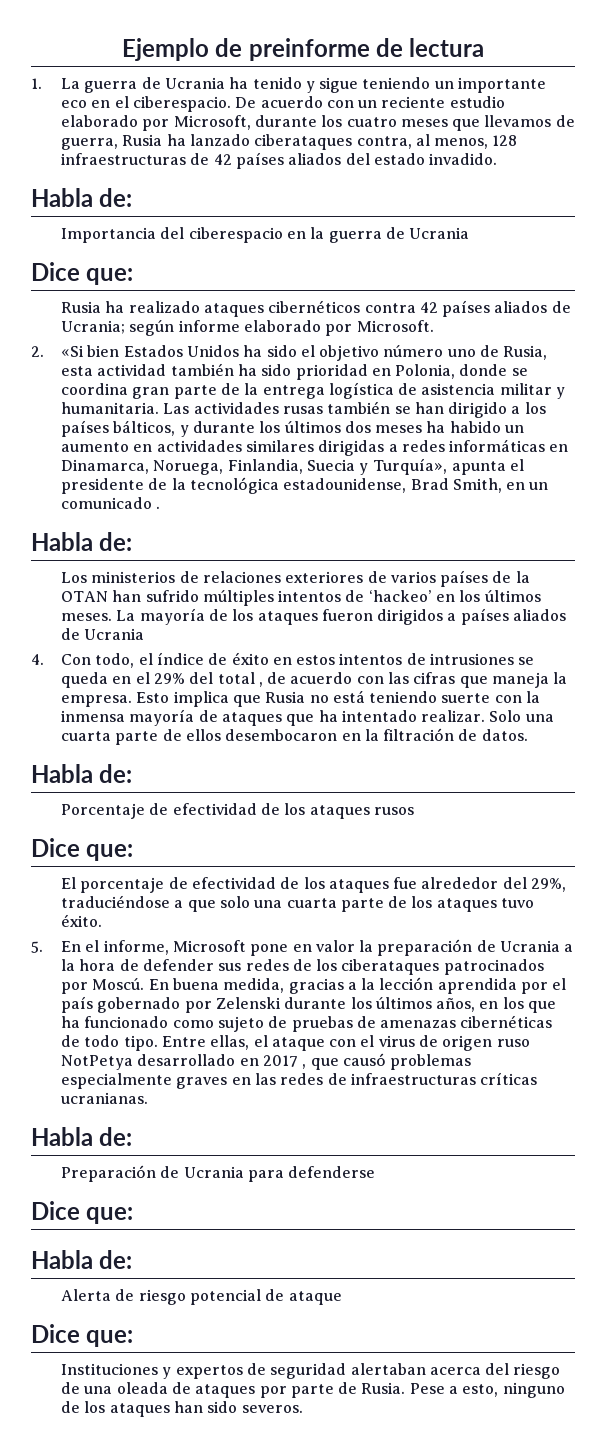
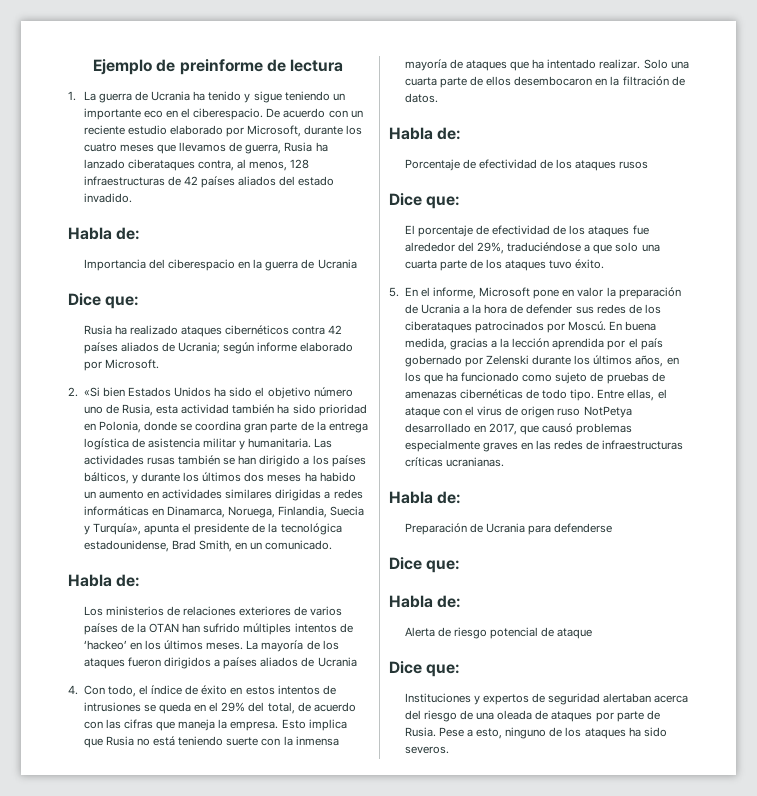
[60,497,161,509] comunicado . -> [265,540,333,550] comunicado.
[217,672,263,687] total , -> [267,702,295,714] total,
[262,1055,307,1069] 2017 , -> [489,423,518,435] 2017,
[173,1401,203,1413] han -> [628,727,641,737] ha

